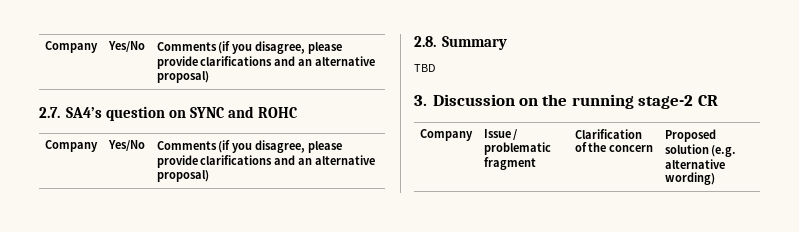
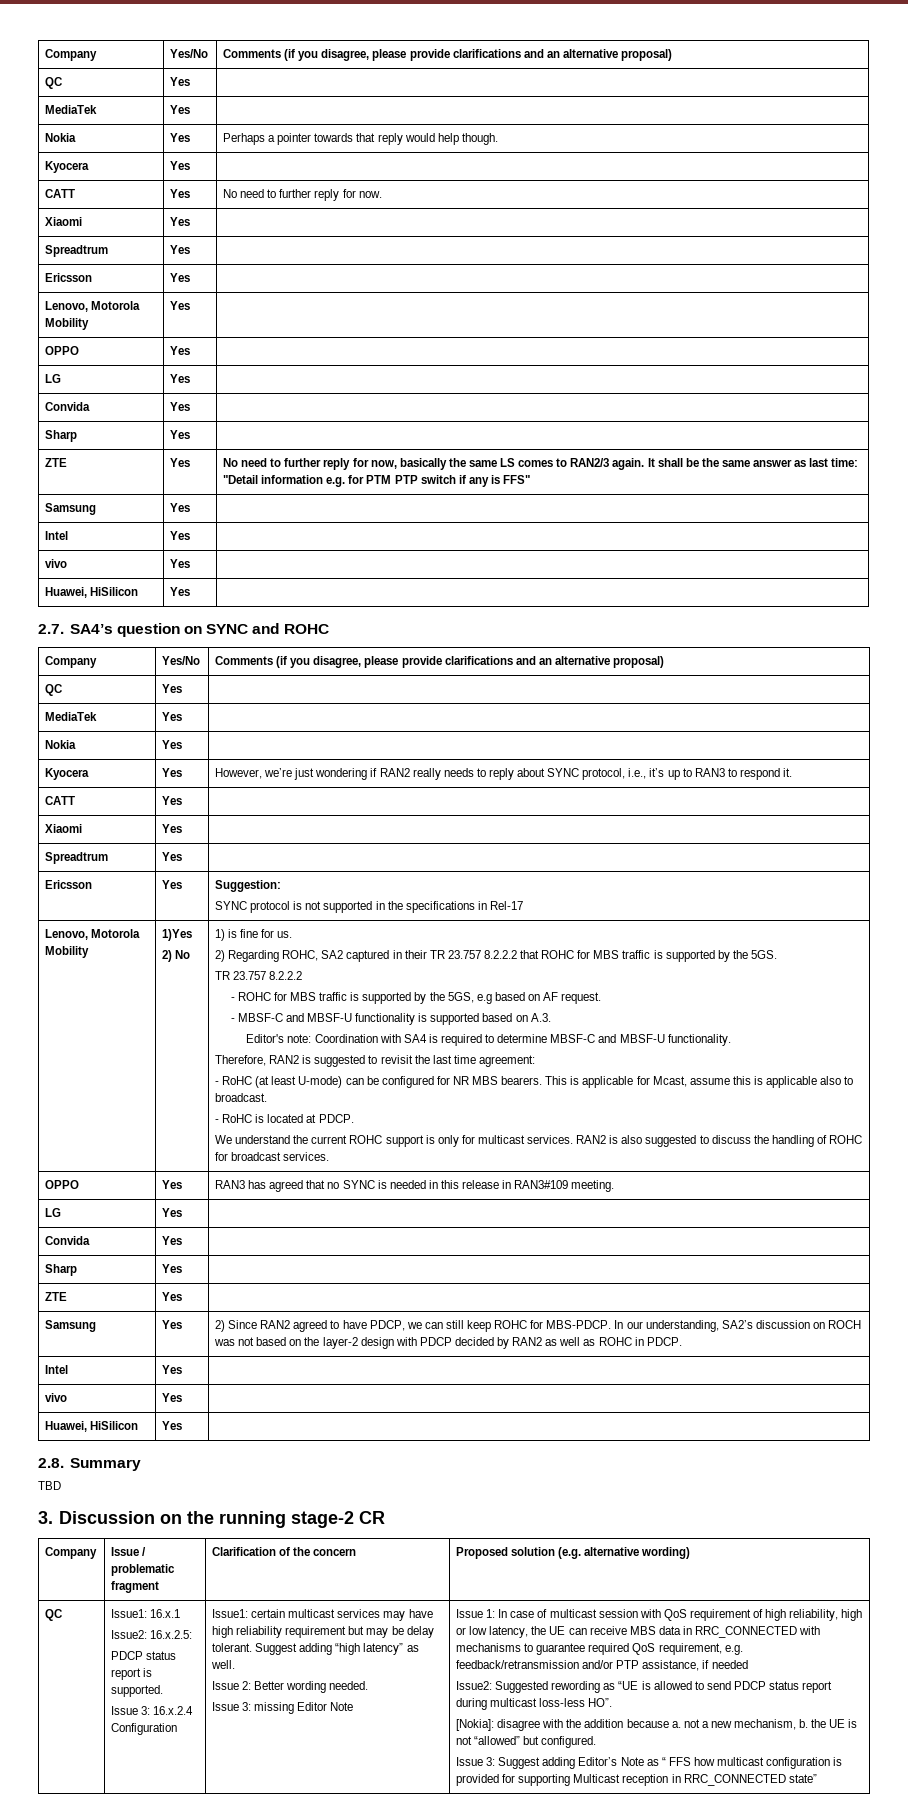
(209, 77) none -> [45,77,63,89] [170,77,191,86] [45,105,98,114] [170,105,191,114] [45,133,77,142] [170,133,191,142] [223,133,498,145] [45,161,90,173] [170,161,191,170] [45,189,76,198] [170,189,191,198] [223,189,382,201] [45,217,83,226] [170,217,191,226] [45,245,109,257] [170,245,191,254] [45,273,93,282] [170,273,191,282] [45,301,141,312] [45,318,90,330] [170,301,191,310] [45,346,80,355] [170,346,191,355] [45,374,62,383] [170,374,191,383] [45,402,91,411] [170,402,191,411] [45,430,78,442] [170,430,191,439] [45,458,68,467] [170,458,191,467] [223,458,859,470] [223,475,531,487] [45,503,97,515] [170,503,191,512] [45,531,69,540] [170,531,191,540] [45,559,68,568] [170,559,191,568] [45,587,139,598] [170,587,191,596] // QC | Yes | // MediaTek | Yes | // Nokia | Yes | Perhaps a pointer towards that reply would help though. // Kyocera | Yes | // CATT | Yes | No need to further reply for now. // Xiaomi | Yes | // Spreadtrum | Yes | // Ericsson | Yes | // Lenovo, Motorola Mobility | Yes | // OPPO | Yes | // LG | Yes | // Convida | Yes | // Sharp | Yes | // ZTE | Yes | No need to further reply for now, basically the same LS comes to RAN2/3 again. It shall be the same answer as last time: "Detail information e.g. for PTM PTP switch if any is FFS" // Samsung | Yes | // Intel | Yes | // vivo | Yes | // Huawei, HiSilicon | Yes |
(209, 176) none -> [45,684,63,696] [162,684,183,693] [45,712,98,721] [162,712,183,721] [45,740,77,749] [162,740,183,749] [45,768,90,780] [162,768,183,777] [215,768,793,780] [45,796,76,805] [162,796,183,805] [45,824,83,833] [162,824,183,833] [45,852,109,864] [162,852,183,861] [45,880,93,889] [162,880,183,889] [215,880,282,892] [215,901,523,913] [45,929,141,940] [45,946,90,958] [162,929,193,941] [162,950,191,962] [215,929,293,941] [215,950,778,962] [215,971,303,980] [230,992,602,1004] [230,1013,551,1025] [246,1034,731,1046] [215,1055,535,1067] [215,1076,854,1088] [215,1093,268,1102] [215,1114,354,1123] [215,1135,863,1147] [215,1152,330,1161] [45,1180,80,1189] [162,1180,183,1189] [215,1180,615,1192] [45,1208,62,1217] [162,1208,183,1217] [45,1236,91,1245] [162,1236,183,1245] [45,1264,78,1276] [162,1264,183,1273] [45,1292,68,1301] [162,1292,183,1301] [45,1320,97,1332] [162,1320,183,1329] [215,1320,862,1332] [214,1337,682,1349] [45,1365,69,1374] [162,1365,183,1374] [45,1393,68,1402] [162,1393,183,1402] [45,1421,139,1432] [162,1421,183,1430] // QC | Yes | // MediaTek | Yes | // Nokia | Yes | // Kyocera | Yes | However, we’re just wondering if RAN2 really needs to reply about SYNC protocol, i.e., it’s up to RAN3 to respond it. // CATT | Yes | // Xiaomi | Yes | // Spreadtrum | Yes | // Ericsson | Yes | Suggestion: // SYNC protocol is not supported in the specifications in Rel-17 // Lenovo, Motorola Mobility | 1)Yes // 2) No | 1) is fine for us. // 2) Regarding ROHC, SA2 captured in their TR 23.757 8.2.2.2 that ROHC for MBS traffic is supported by the 5GS. // TR 23.757 8.2.2.2 // - ROHC for MBS traffic is supported by the 5GS, e.g based on AF request. // - MBSF-C and MBSF-U functionality is supported based on A.3. // Editor's note: Coordination with SA4 is required to determine MBSF-C and MBSF-U functionality. // Therefore, RAN2 is suggested to revisit the last time agreement: // - RoHC (at least U-mode) can be configured for NR MBS bearers. This is applicable for Mcast, assume this is applicable also to broadcast. // - RoHC is located at PDCP. // We understand the current ROHC support is only for multicast services. RAN2 is also suggested to discuss the handling of ROHC for broadcast services. // OPPO | Yes | RAN3 has agreed that no SYNC is needed in this release in RAN3#109 meeting. // LG | Yes | // Convida | Yes | // Sharp | Yes | // ZTE | Yes | // Samsung | Yes | 2) Since RAN2 agreed to have PDCP, we can still keep ROHC for MBS-PDCP. In our understanding, SA2’s discussion on ROCH was not based on the layer-2 design with PDCP decided by RAN2 as well as ROHC in PDCP. // Intel | Yes | // vivo | Yes | // Huawei, HiSilicon | Yes |
(715, 178) none -> [45,1609,63,1621] [111,1609,181,1618] [111,1630,193,1639] [111,1651,177,1660] [111,1668,153,1680] [111,1685,164,1697] [111,1706,194,1715] [111,1723,178,1735] [212,1609,433,1621] [212,1626,434,1638] [212,1643,419,1655] [211,1660,236,1669] [212,1681,369,1693] [212,1702,354,1714] [456,1609,863,1621] [456,1626,821,1638] [456,1643,743,1655] [456,1660,748,1671] [456,1681,833,1693] [456,1698,613,1710] [456,1719,858,1731] [456,1736,597,1748] [456,1757,843,1769] [456,1774,817,1786] // QC | Issue1: 16.x.1 // Issue2: 16.x.2.5: // PDCP status report is supported. // Issue 3: 16.x.2.4 Configuration | Issue1: certain multicast services may have high reliability requirement but may be delay tolerant. Suggest adding “high latency” as well. // Issue 2: Better wording needed. // Issue 3: missing Editor Note | Issue 1: In case of multicast session with QoS requirement of high reliability, high or low latency, the UE can receive MBS data in RRC_CONNECTED with mechanisms to guarantee required QoS requirement, e.g. feedback/retransmission and/or PTP assistance, if needed // Issue2: Suggested rewording as “UE is allowed to send PDCP status report during multicast loss-less HO”. // [Nokia]: disagree with the addition because a. not a new mechanism, b. the UE is not “allowed” but configured. // Issue 3: Suggest adding Editor’s Note as “ FFS how multicast configuration is provided for supporting Multicast reception in RRC_CONNECTED state”

